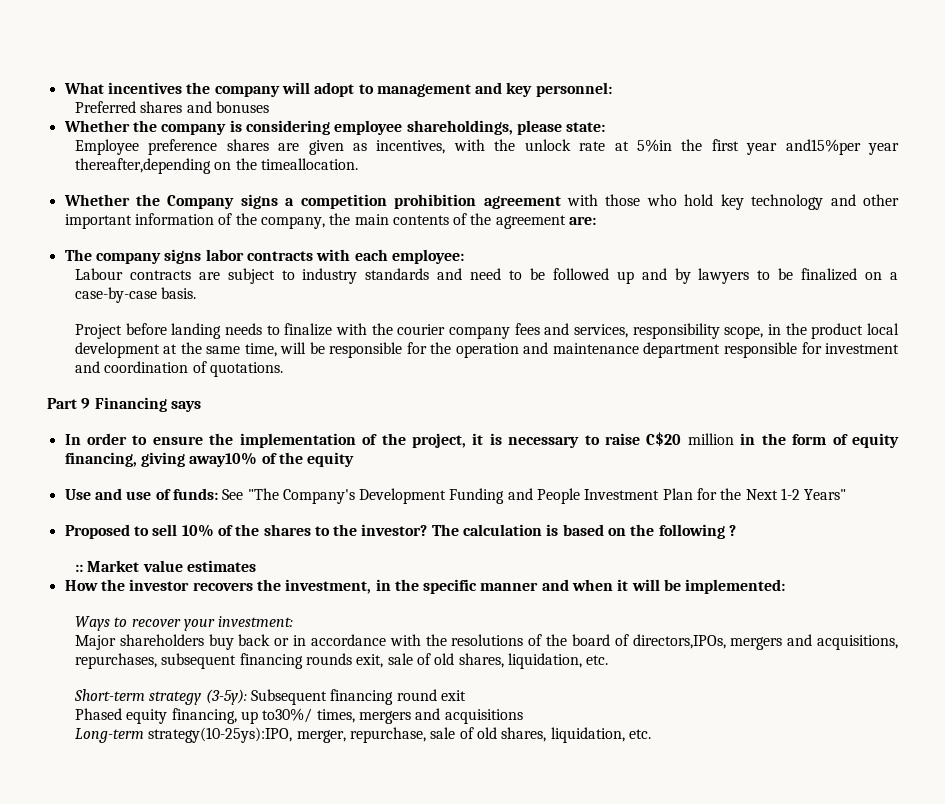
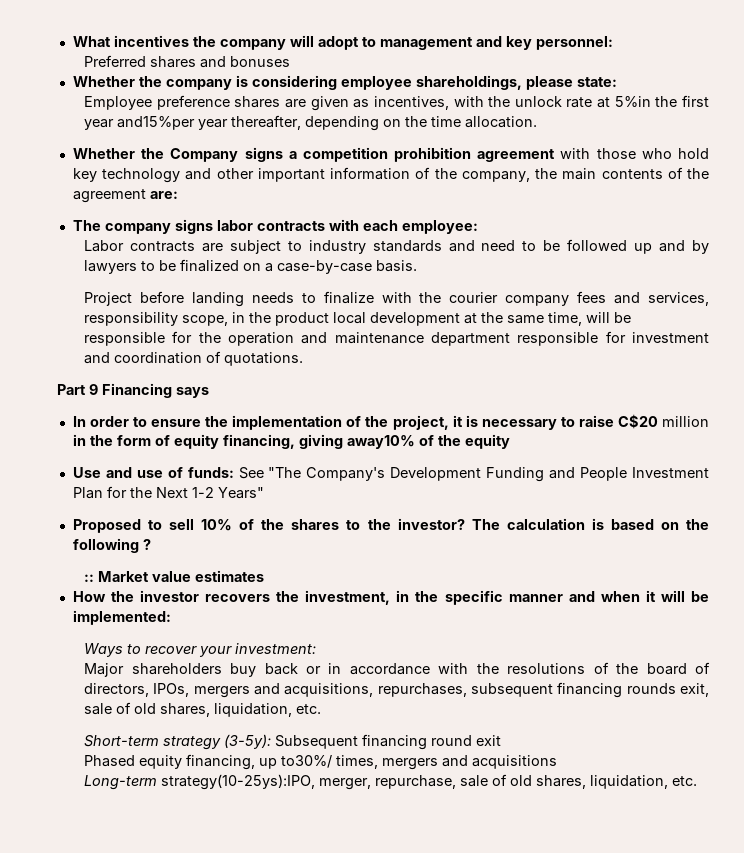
[74,158,358,174] thereafter,depending on the timeallocation. -> [231,115,538,131] thereafter, depending on the time allocation.
[74,268,123,280] Labour -> [84,240,125,252] Labor
[632,634,726,649] directors,IPOs, -> [84,683,190,697] directors, IPOs,

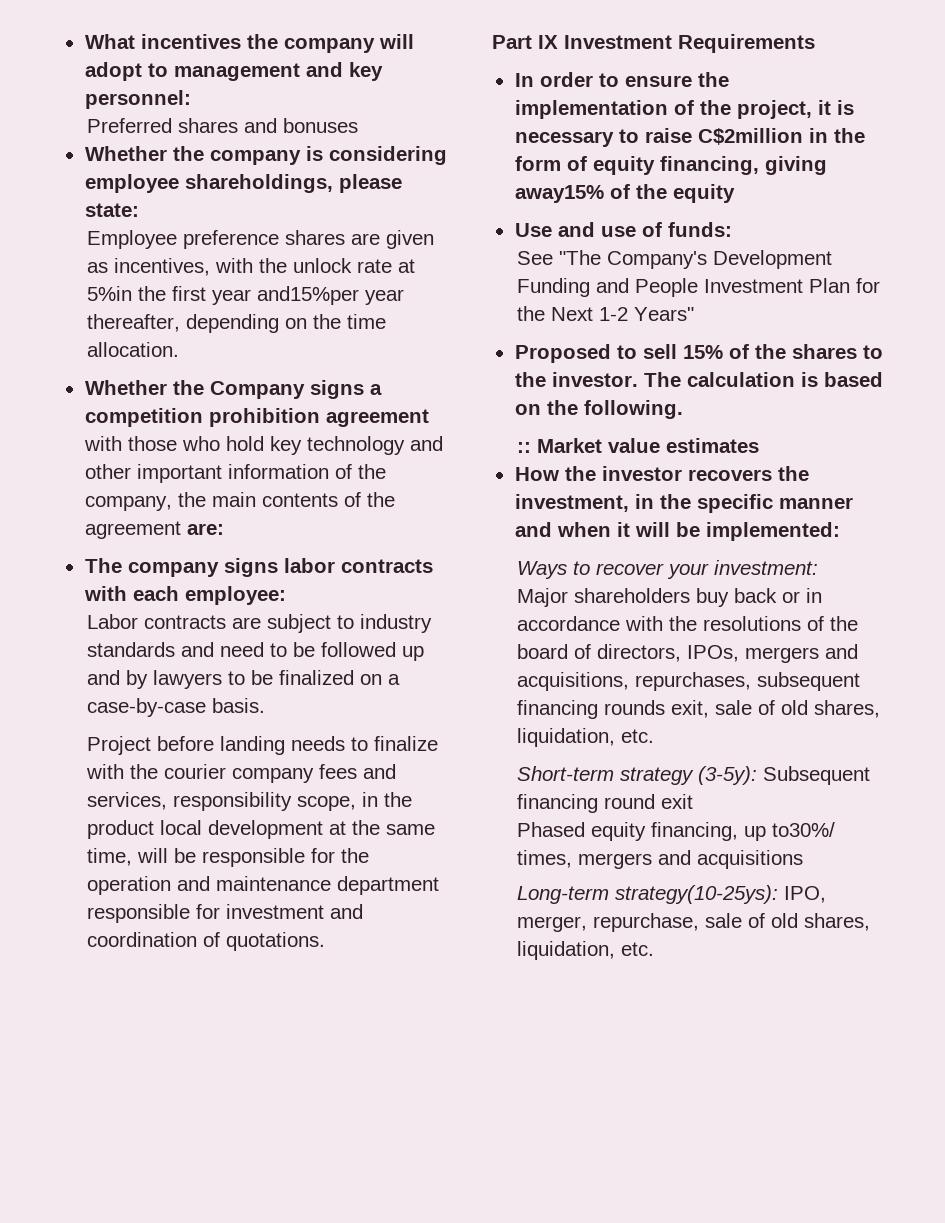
[89,383,209,398] 9 Financing says -> [538,34,815,53] IX Investment Requirements
[617,414,710,429] C$20 million -> [697,128,803,145] C$2million
[346,435,415,449] away10% -> [514,185,604,203] away15%
(234, 472) none -> (732, 229) //
[201,519,233,531] 10% -> [682,345,723,359] 15%
[397,518,465,530] investor? -> [551,372,638,387] investor.
[72,538,151,553] following ? -> [583,400,683,419] following.
[161,774,316,790] strategy(10-25ys):IPO, -> [615,885,827,904] strategy(10-25ys): IPO,

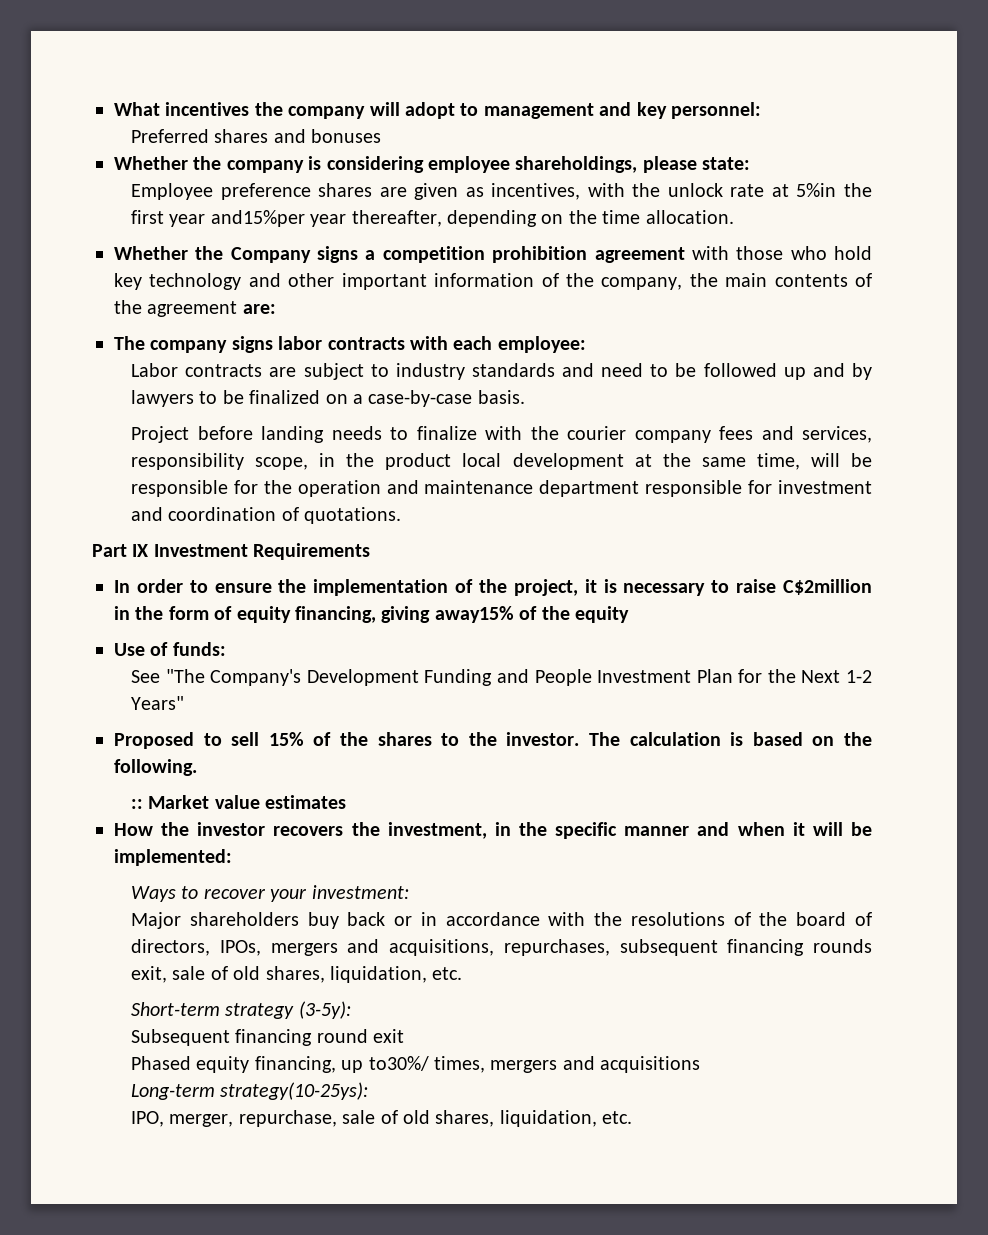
[557,222,636,237] and use -> (145, 649) none
(758, 775) none -> (351, 1010) //
(779, 894) none -> (369, 1091) //

